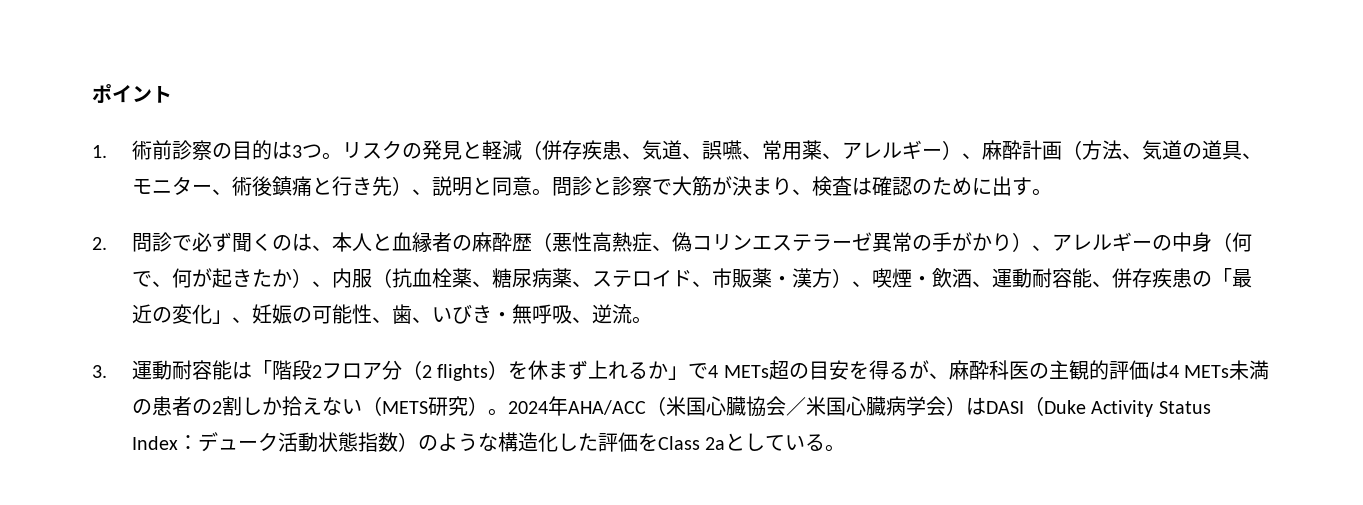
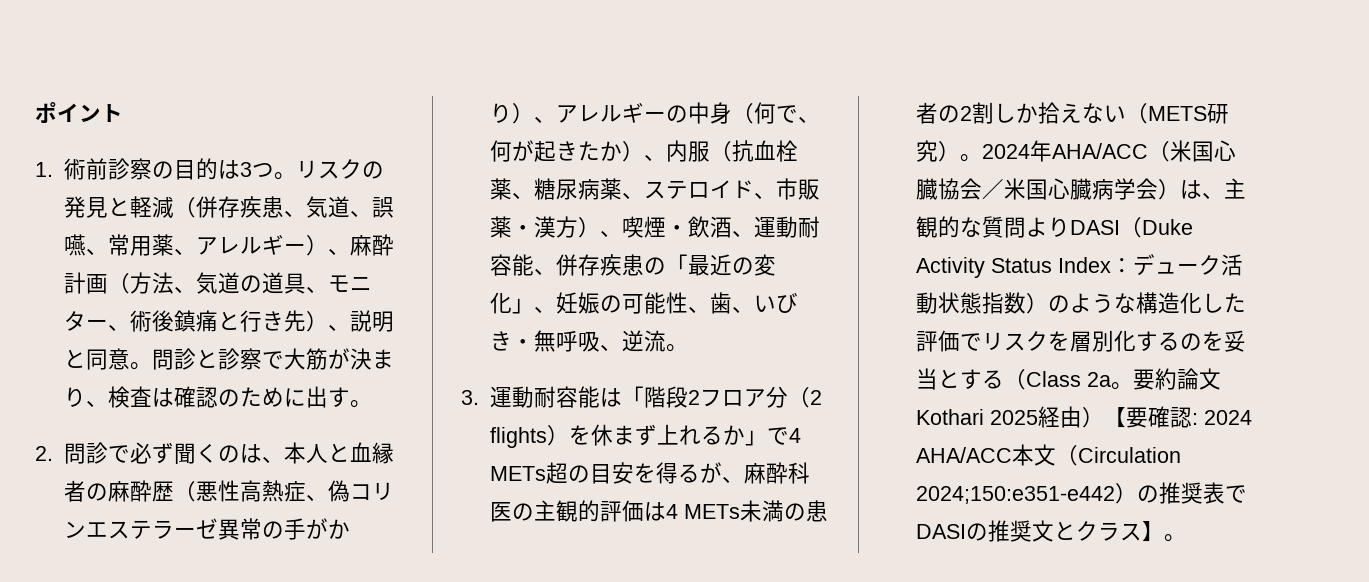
(986, 406) none -> [1201,178,1246,199] [915,216,1070,238] 、主観的な質問より
[637,433,826,451] をClass 2aとしている -> [959,330,1246,352] [915,368,1221,390] [915,406,1252,428] [915,444,1181,466] [915,482,1247,504] [915,520,1164,542] でリスクを層別化するのを妥当とする（Class 2a。要約論文Kothari 2025経由）【要確認: 2024 AHA/ACC本文（Circulation 2024;150:e351-e442）の推奨表でDASIの推奨文とクラス】

